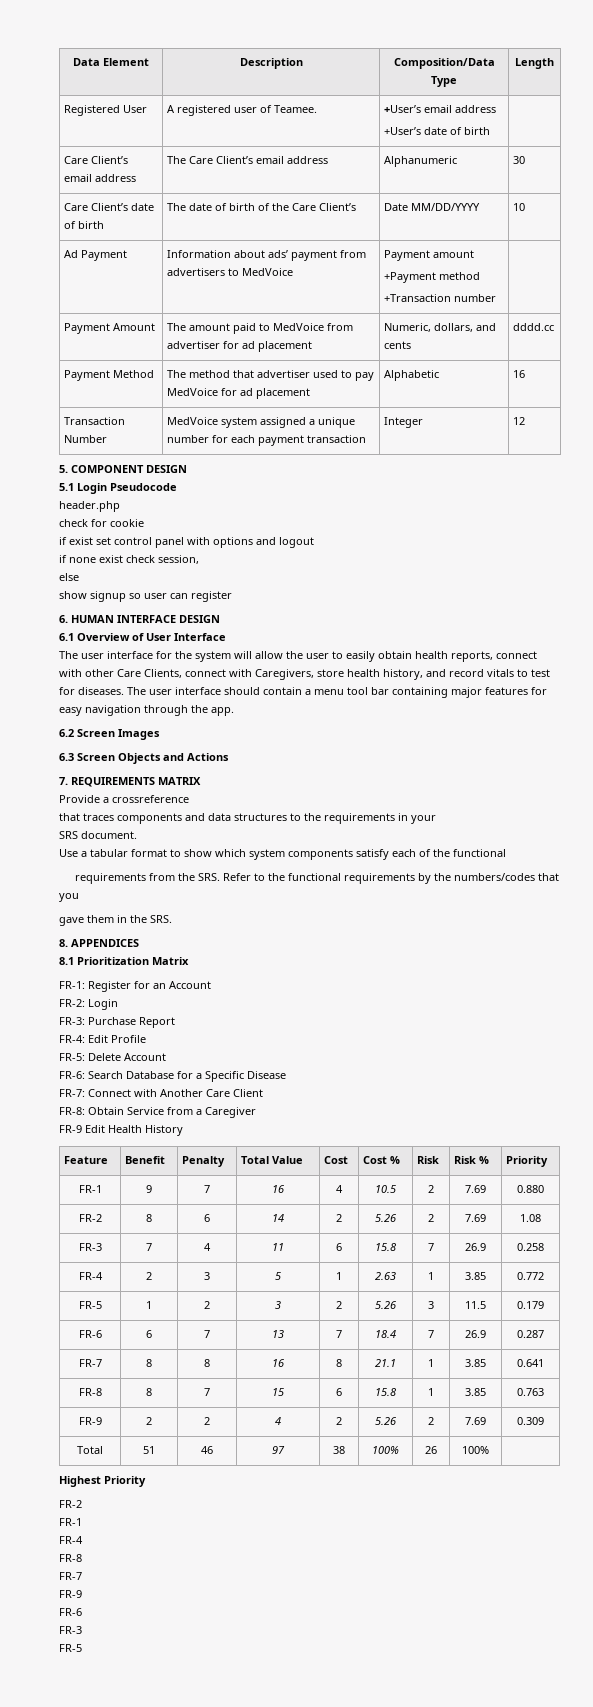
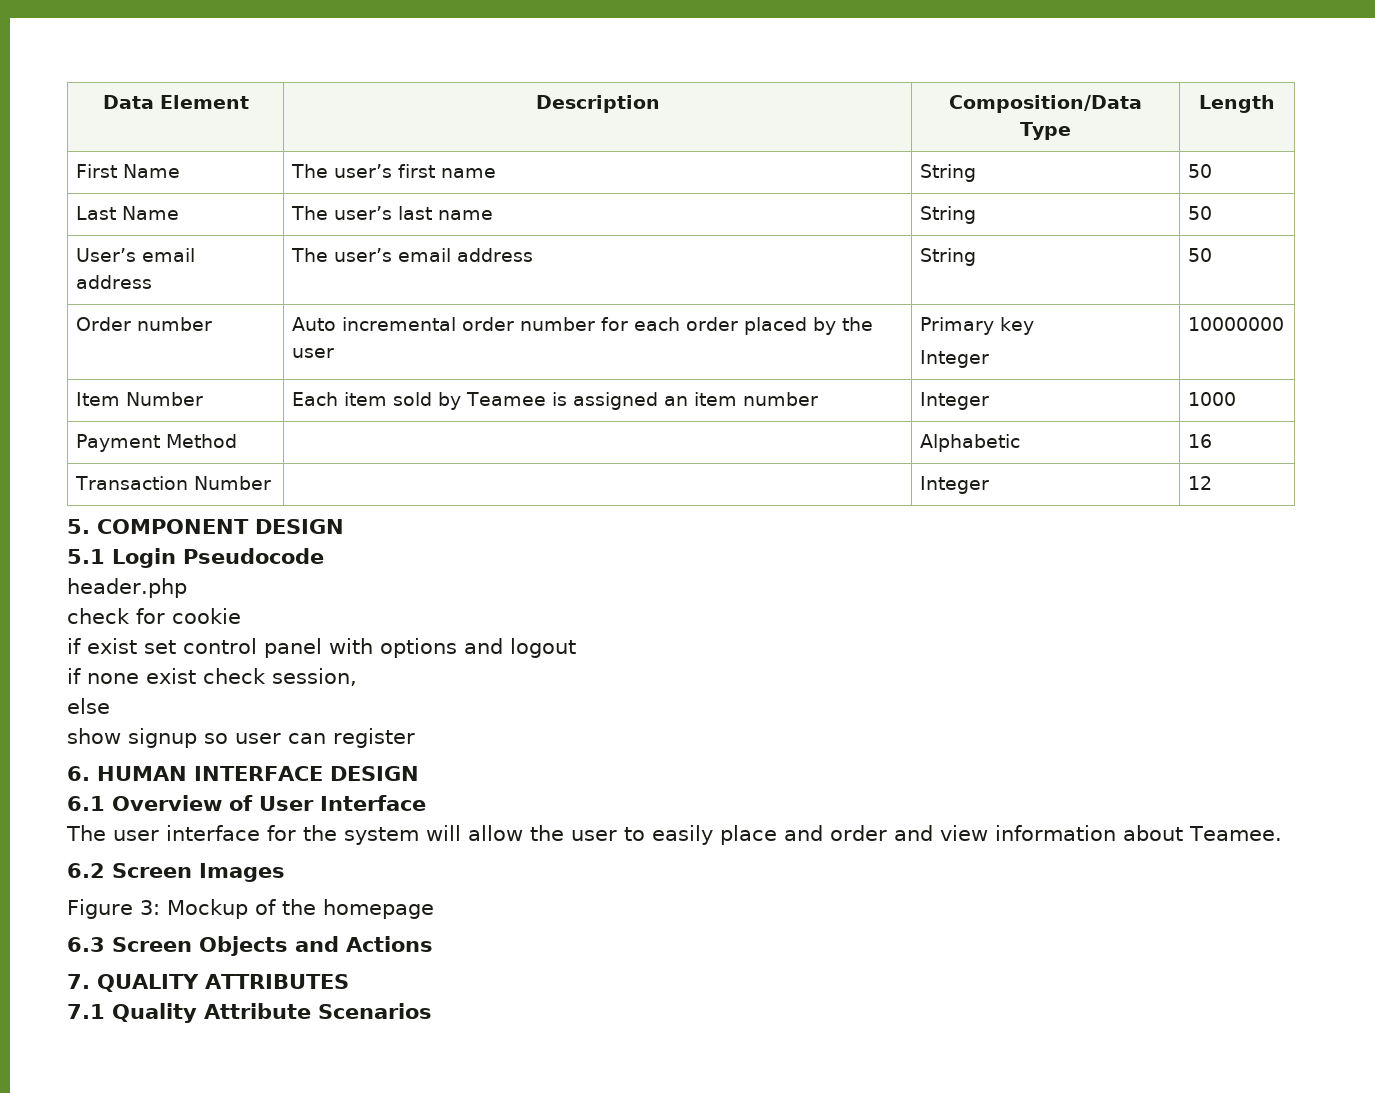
[63,105,147,116] [166,105,317,116] [383,105,496,113] [383,127,490,135] [63,156,128,164] Registered User | A registered user of Teamee. | +User’s email address // +User’s date of birth | // Care Client’s -> [76,164,181,178] [291,164,497,178] [920,164,977,182] [1188,164,1213,178] [76,206,180,220] [291,206,494,220] [920,206,977,224] [1188,206,1213,220] [76,248,137,262] First Name | The user’s first name | String | 50 // Last Name | The user’s last name | String | 50 // User’s
[188,156,328,164] [383,156,457,167] [512,156,525,164] [63,203,154,211] [63,221,104,229] [166,203,356,211] [383,203,480,211] [512,203,525,211] [63,250,127,261] [166,250,366,261] [166,268,293,276] [383,250,474,261] [383,272,480,283] [383,294,496,302] [63,323,155,334] [166,323,353,334] [166,341,312,352] [383,323,496,332] [383,341,411,349] [512,323,554,331] [63,370,154,381] [166,370,374,381] [166,388,310,399] [383,370,439,381] [512,370,525,378] [63,417,125,425] [63,435,107,443] [166,417,355,428] [166,435,366,446] Care Client’s email address | Alphanumeric | 30 // Care Client’s date of birth | The date of birth of the Care Client’s | Date MM/DD/YYYY | 10 // Ad Payment | Information about ads’ payment from advertisers to MedVoice | Payment amount // +Payment method // +Transaction number | // Payment Amount | The amount paid to MedVoice from advertiser for ad placement | Numeric, dollars, and cents | dddd.cc // Payment Method | The method that advertiser used to pay MedVoice for ad placement | Alphabetic | 16 // Transaction Number | MedVoice system assigned a unique number for each payment transaction -> [334,248,534,262] [920,248,977,266] [1188,248,1213,262] [76,317,213,331] [292,317,874,335] [292,348,335,358] [920,317,1035,335] [920,350,990,368] [1188,317,1285,331] [76,392,204,406] [292,392,819,410] [920,392,990,410] [1188,392,1237,406] [76,434,238,452] [920,434,1021,452] [1188,434,1213,448] [75,476,272,490] user’s email address | String | 50 // Order number | Auto incremental order number for each order placed by the user | Primary key // Integer | 10000000 // Item Number | Each item sold by Teamee is assigned an item number | Integer | 1000 // Payment Method | | Alphabetic | 16 // Transaction Number |
[378,651,537,662] [59,669,550,680] [59,687,547,698] [59,705,234,716] [59,729,160,740] obtain health reports, connect with other Care Clients, connect with Caregivers, store health history, and record vitals to test for diseases. The user interface should contain a menu tool bar containing major features for easy navigation through the app. // 6.2 Screen Images -> [720,825,1282,845] [67,863,285,882] [67,899,434,919] place and order and view information about Teamee. // 6.2 Screen Images // Figure 3: Mockup of the homepage
[71,777,201,787] [59,795,189,803] [59,813,436,824] [59,831,137,839] [59,849,506,860] [74,873,559,884] [59,893,79,902] [59,915,172,926] [59,939,139,947] [59,957,189,965] [59,981,211,992] [59,999,118,1010] [59,1017,175,1028] [59,1035,146,1043] [59,1053,166,1061] [59,1071,286,1082] [59,1089,263,1097] [59,1107,256,1118] [59,1125,183,1136] [63,1156,108,1164] [124,1156,165,1164] [181,1156,225,1167] [240,1156,303,1164] [323,1156,348,1164] [362,1156,400,1164] [416,1156,439,1164] [453,1156,489,1164] [505,1156,548,1167] [78,1185,102,1193] [146,1185,152,1193] [204,1185,210,1193] [272,1185,284,1193] [336,1185,343,1193] [375,1185,396,1193] [428,1185,434,1193] [465,1185,486,1193] [517,1185,544,1193] [78,1214,102,1222] [146,1214,152,1222] [204,1214,210,1222] [272,1214,284,1222] [336,1214,342,1222] [375,1214,396,1222] [428,1214,434,1222] [465,1214,486,1222] [520,1214,541,1222] [78,1243,102,1251] [146,1243,152,1251] [204,1243,211,1251] [272,1243,284,1251] [336,1243,342,1251] [375,1243,396,1251] [428,1243,434,1251] [465,1243,486,1251] [517,1243,544,1251] [78,1272,103,1280] [146,1272,152,1280] [204,1272,210,1280] [275,1272,281,1280] [336,1272,342,1280] [375,1272,396,1280] [428,1272,434,1280] [465,1272,486,1280] [517,1272,544,1280] [78,1301,102,1309] [146,1301,152,1309] [204,1301,210,1309] [275,1301,281,1309] [336,1301,342,1309] [375,1301,396,1309] [428,1301,434,1309] [465,1301,486,1309] [517,1301,544,1309] [78,1330,102,1338] [146,1330,152,1338] [204,1330,210,1338] [272,1330,284,1338] [336,1330,342,1338] [375,1330,396,1338] [428,1330,434,1338] [465,1330,486,1338] [517,1330,544,1338] [78,1359,102,1367] [146,1359,152,1367] [204,1359,210,1367] [272,1359,284,1367] [336,1359,342,1367] [375,1359,396,1367] [428,1359,434,1367] [465,1359,486,1367] [517,1359,544,1367] [78,1388,102,1396] [146,1388,152,1396] [204,1388,210,1396] [272,1388,284,1396] [336,1388,342,1396] [375,1388,396,1396] [428,1388,434,1396] [465,1388,486,1396] [517,1388,544,1396] [78,1417,102,1425] [146,1417,152,1425] [204,1417,210,1425] [275,1417,281,1425] [336,1417,342,1425] [375,1417,396,1425] [428,1417,434,1425] [465,1417,486,1425] [517,1417,544,1425] [77,1446,103,1454] [143,1446,155,1454] [201,1446,213,1454] [272,1446,285,1454] [333,1446,345,1454] [372,1446,399,1454] [425,1446,437,1454] [462,1446,489,1454] [59,1476,146,1487] [59,1500,82,1508] [59,1518,82,1526] [59,1536,83,1544] [59,1554,82,1562] [59,1572,82,1580] [59,1590,82,1598] [59,1608,82,1616] [59,1626,82,1634] [59,1644,82,1652] REQUIREMENTS MATRIX // Provide a crossreference // that traces components and data structures to the requirements in your // SRS document. // Use a tabular format to show which system components satisfy each of the functional // requirements from the SRS. Refer to the functional requirements by the numbers/codes that you // gave them in the SRS. // 8. APPENDICES // 8.1 Prioritization Matrix // FR-1: Register for an Account // FR-2: Login // FR-3: Purchase Report // FR-4: Edit Profile // FR-5: Delete Account // FR-6: Search Database for a Specific Disease // FR-7: Connect with Another Care Client // FR-8: Obtain Service from a Caregiver // FR-9 Edit Health History // Feature | Benefit | Penalty | Total Value | Cost | Cost % | Risk | Risk % | Priority // FR-1 | 9 | 7 | 16 | 4 | 10.5 | 2 | 7.69 | 0.880 // FR-2 | 8 | 6 | 14 | 2 | 5.26 | 2 | 7.69 | 1.08 // FR-3 | 7 | 4 | 11 | 6 | 15.8 | 7 | 26.9 | 0.258 // FR-4 | 2 | 3 | 5 | 1 | 2.63 | 1 | 3.85 | 0.772 // FR-5 | 1 | 2 | 3 | 2 | 5.26 | 3 | 11.5 | 0.179 // FR-6 | 6 | 7 | 13 | 7 | 18.4 | 7 | 26.9 | 0.287 // FR-7 | 8 | 8 | 16 | 8 | 21.1 | 1 | 3.85 | 0.641 // FR-8 | 8 | 7 | 15 | 6 | 15.8 | 1 | 3.85 | 0.763 // FR-9 | 2 | 2 | 4 | 2 | 5.26 | 2 | 7.69 | 0.309 // Total | 51 | 46 | 97 | 38 | 100% | 26 | 100% | // Highest Priority // FR-2 // FR-1 // FR-4 // FR-8 // FR-7 // FR-9 // FR-6 // FR-3 // FR-5 -> [97,974,349,992] [67,1003,432,1023] QUALITY ATTRIBUTES // 7.1 Quality Attribute Scenarios

